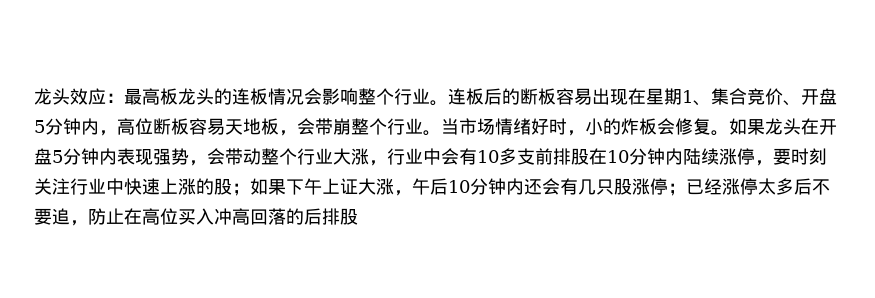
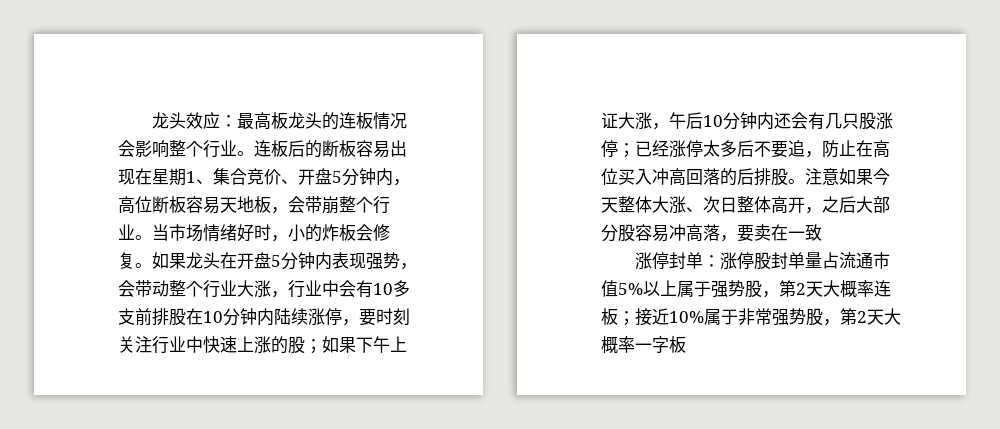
(358, 216) none -> [788,168,890,185] [601,196,890,214] [601,224,822,242] [634,252,890,270] [601,280,891,298] [601,308,901,326] [601,336,686,354] 。注意如果今天整体大涨、次日整体高开，之后大部分股容易冲高落，要卖在一致 // 涨停封单：涨停股封单量占流通市值5%以上属于强势股，第2天大概率连板；接近10%属于非常强势股，第2天大概率一字板

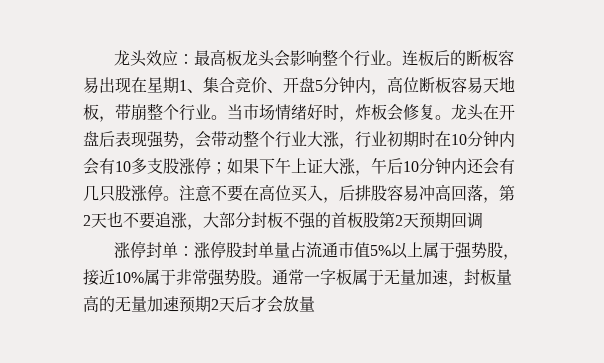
[321,112,407,130] 的连板情况 -> (275, 58) none
[288,196,305,213] 会 -> (115, 119) none
[288,224,322,242] 小的 -> (355, 119) none
[152,252,186,269] 如果 -> (451, 117) none
[271,252,332,270] 5分钟内 -> [99,131,115,147] 后
[322,280,410,298] [118,308,410,326] [118,336,305,354] 中会有10多支前排股在10分钟内陆续涨停，要时刻关注行业中快速上涨的股 -> [387,131,515,147] [83,157,211,175] 初期时在10分钟内会有10多支股涨停
[618,140,890,158] [601,168,890,186] [601,196,890,214] [601,224,822,242] ；已经涨停太多后不要追，防止在高位买入冲高回落的后排股。注意如果今天整体大涨、次日整体高开，之后大部分股容易冲高落，要卖在一致 -> [163,184,515,203] [83,211,483,230] 。注意不要在高位买入，后排股容易冲高回落，第2天也不要追涨，大部分封板不强的首板股第2天预期回调
[779,280,891,298] [601,308,635,326] 第2天大概率连板； -> (519, 257) none
[823,308,901,326] [601,336,686,354] ，第2天大概率一字板 -> [256,269,512,287] [83,295,315,313] 。通常一字板属于无量加速，封板量高的无量加速预期2天后才会放量

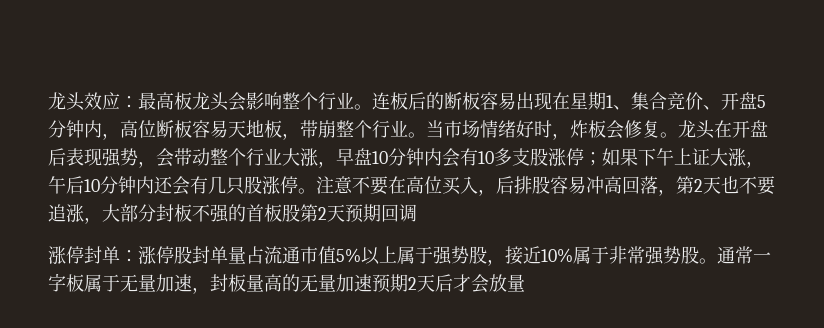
[355,131,451,148] 行业初期时在 -> [336,148,372,166] 早盘

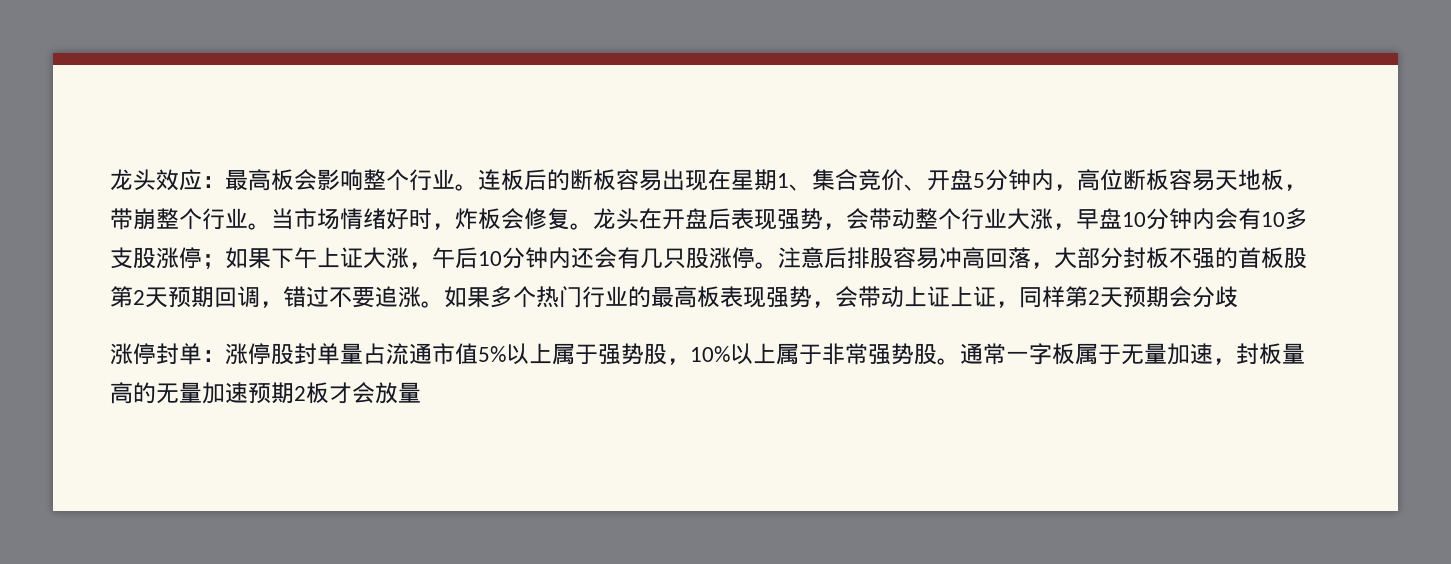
[192,92,229,111] 龙头 -> (294, 180) none
[352,176,496,196] 不要在高位买入， -> (824, 257) none
[676,176,775,195] [48,204,102,224] 第2天也不要追涨， -> (1054, 265) none
(417, 213) none -> [260,286,1238,308] ，错过不要追涨。如果多个热门行业的最高板表现强势，会带动上证上证，同样第2天预期会分歧
[505,246,573,265] 接近10% -> [690,343,776,365] 10%以上
[417,274,453,292] 天后 -> [306,382,329,404] 板

